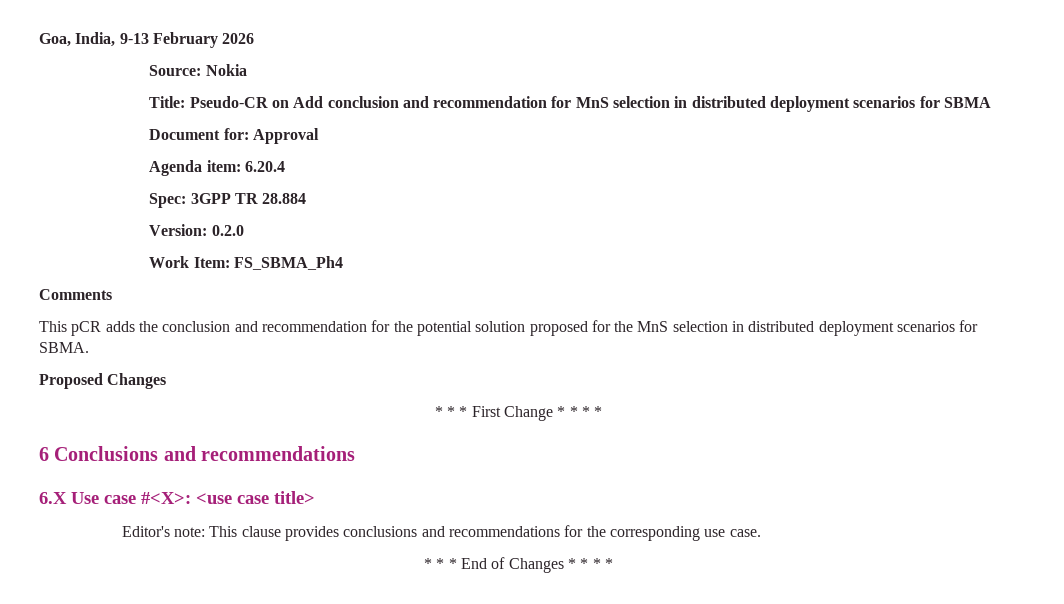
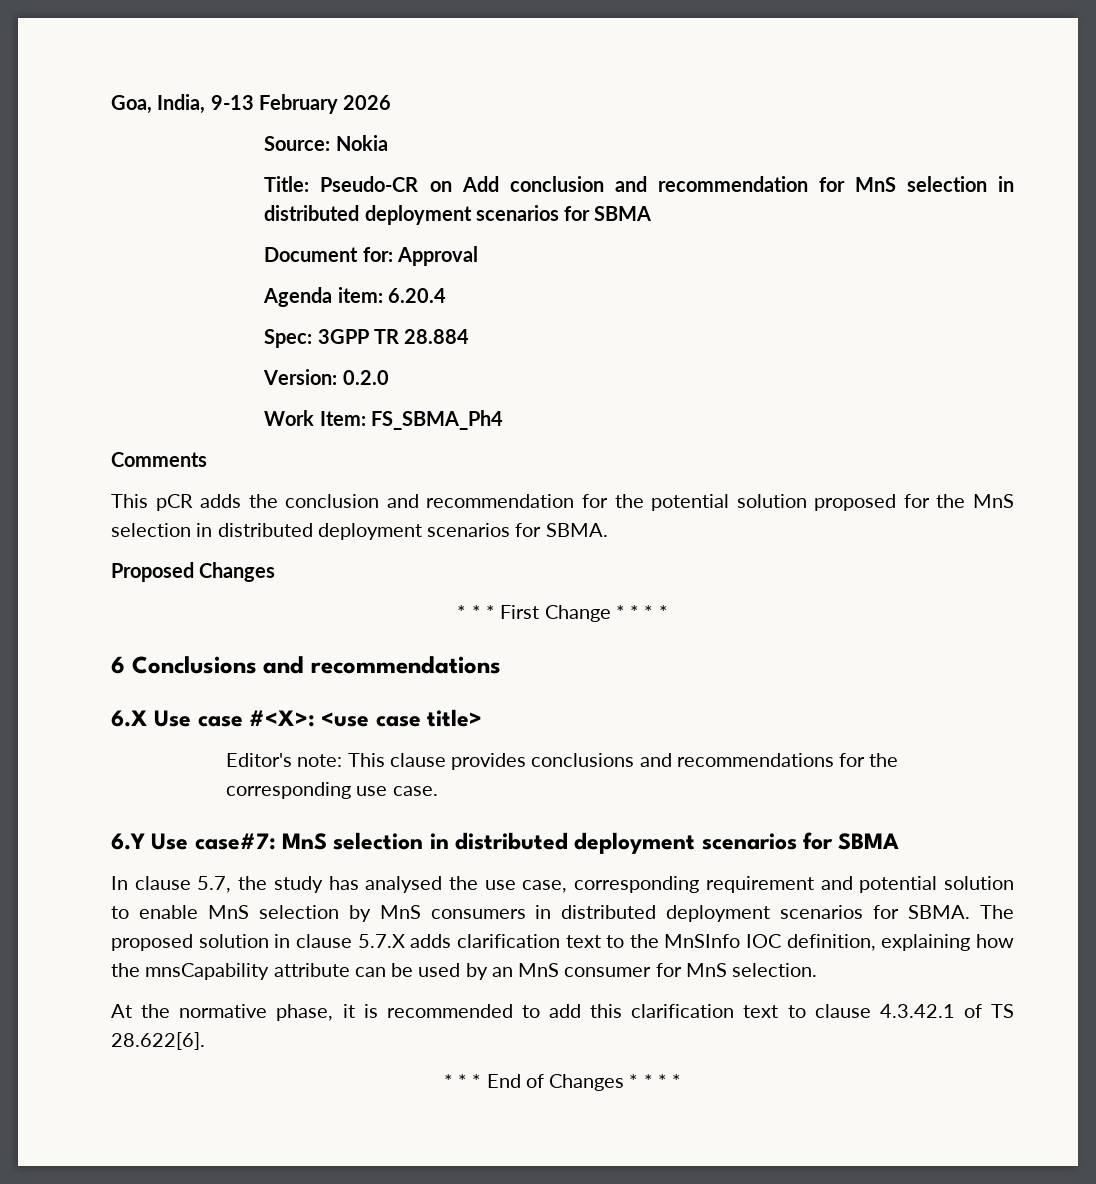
(761, 533) none -> [111,832,900,854] [111,876,1014,893] [111,905,1014,922] [111,934,1014,951] [111,963,818,980] [111,1004,1014,1021] [111,1032,205,1050] // 6.Y Use case#7: MnS selection in distributed deployment scenarios for SBMA // In clause 5.7, the study has analysed the use case, corresponding requirement and potential solution to enable MnS selection by MnS consumers in distributed deployment scenarios for SBMA. The proposed solution in clause 5.7.X adds clarification text to the MnSInfo IOC definition, explaining how the mnsCapability attribute can be used by an MnS consumer for MnS selection. // At the normative phase, it is recommended to add this clarification text to clause 4.3.42.1 of TS 28.622[6].

